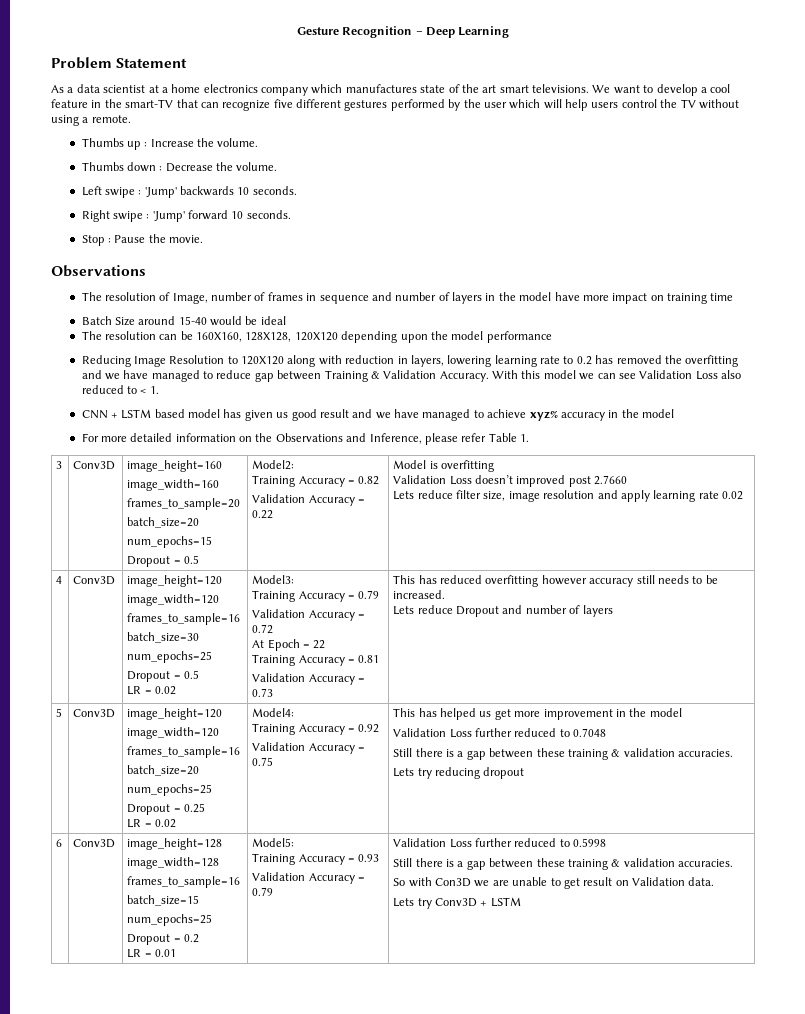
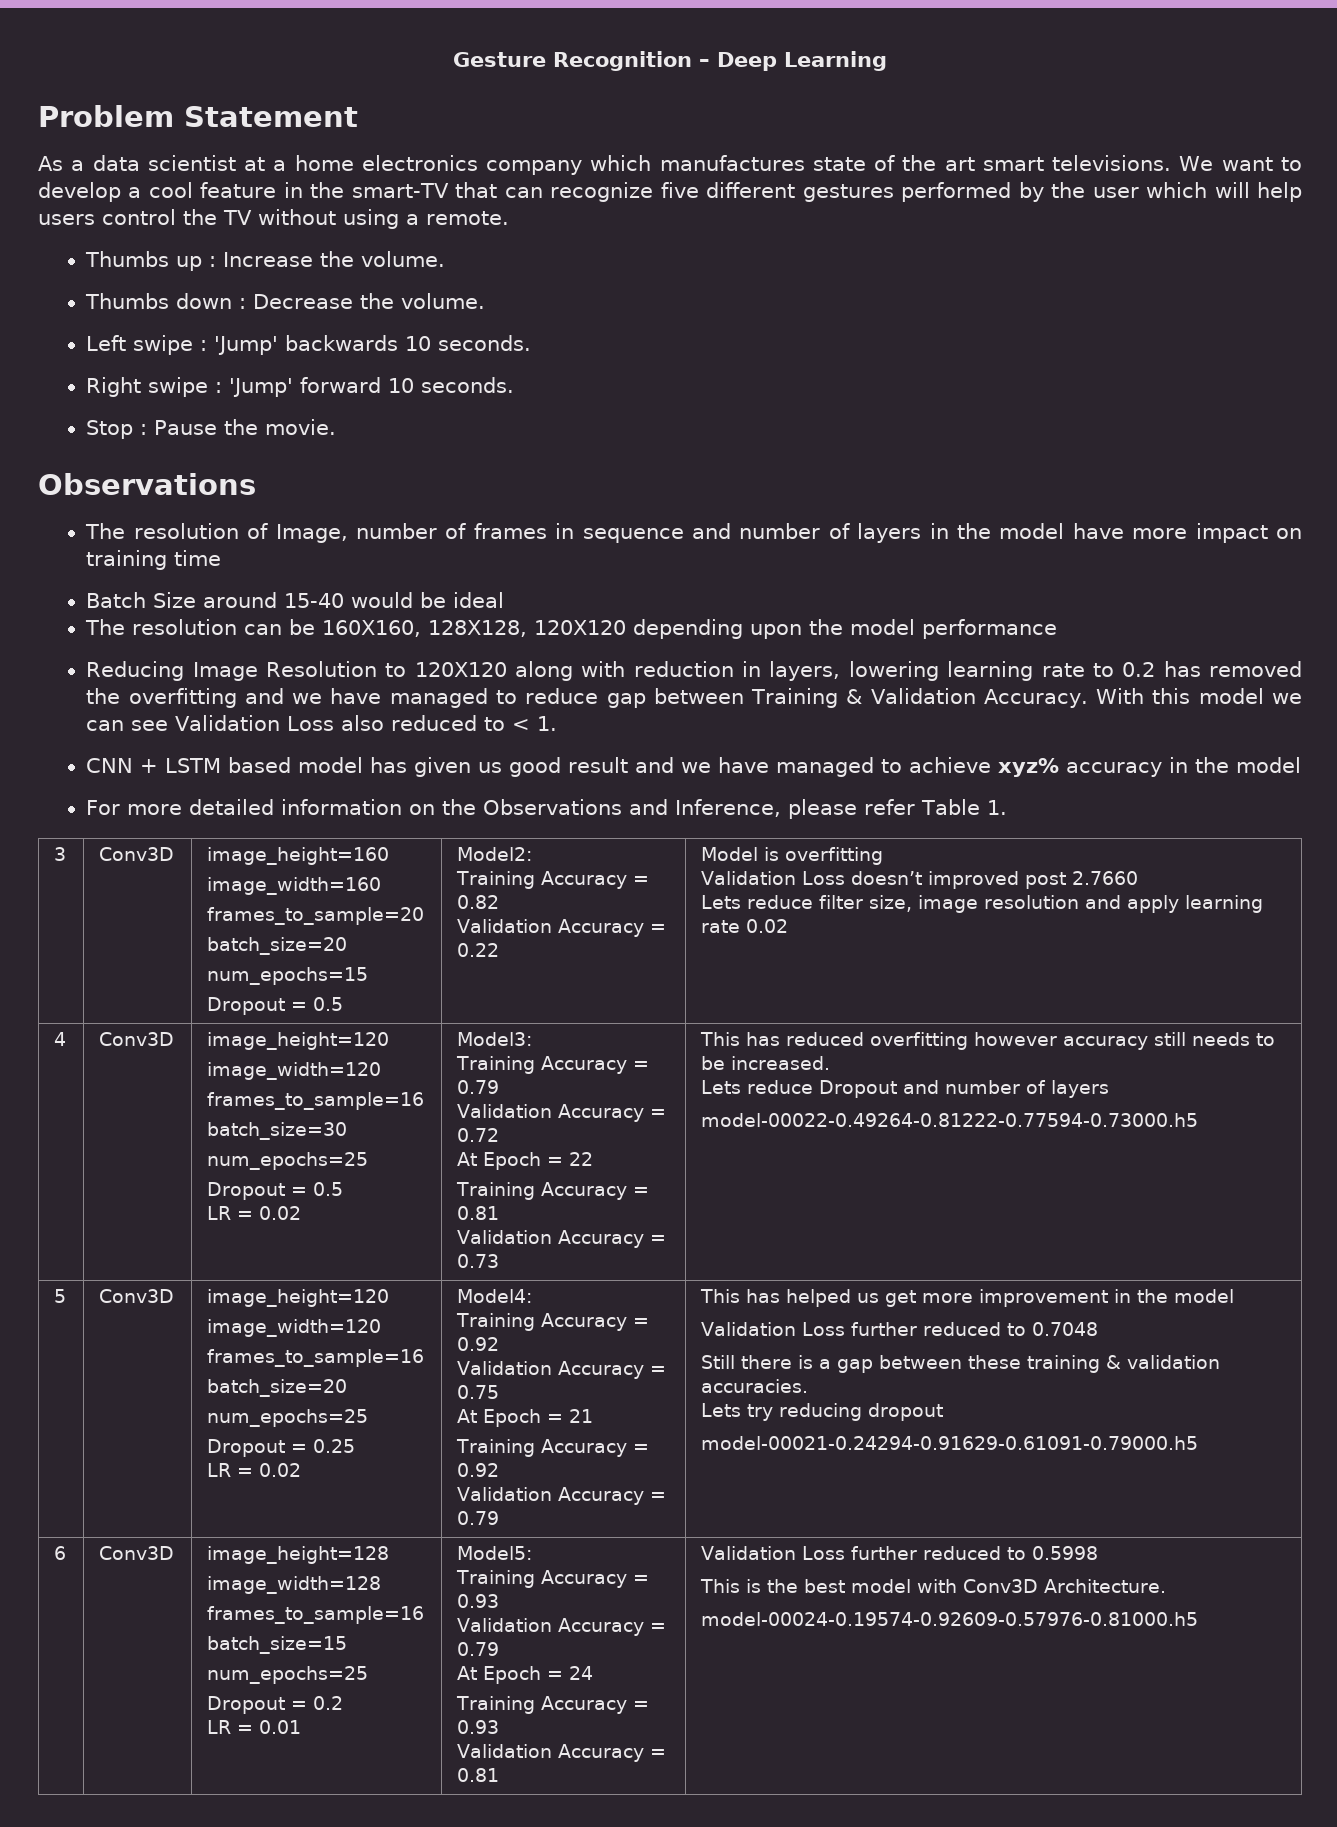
(613, 611) none -> [701,1113,1199,1127] // model-00022-0.49264-0.81222-0.77594-0.73000.h5
(274, 761) none -> [457,1409,594,1427] [456,1439,649,1457] [457,1463,500,1477] [457,1487,667,1505] [457,1511,500,1525] // At Epoch = 21 // Training Accuracy = 0.92 // Validation Accuracy = 0.79
(525, 773) none -> [701,1436,1199,1450] // model-00021-0.24294-0.91629-0.61091-0.79000.h5
(274, 891) none -> [457,1666,594,1684] [456,1696,649,1714] [457,1720,500,1734] [457,1744,667,1762] [457,1768,500,1782] // At Epoch = 24 // Training Accuracy = 0.93 // Validation Accuracy = 0.81
[393,858,734,870] [393,877,715,889] [393,897,521,909] Still there is a gap between these training & validation accuracies. // So with Con3D we are unable to get result on Validation data. // Lets try Conv3D + LSTM -> [700,1579,1167,1593] [701,1612,1199,1626] This is the best model with Conv3D Architecture. // model-00024-0.19574-0.92609-0.57976-0.81000.h5

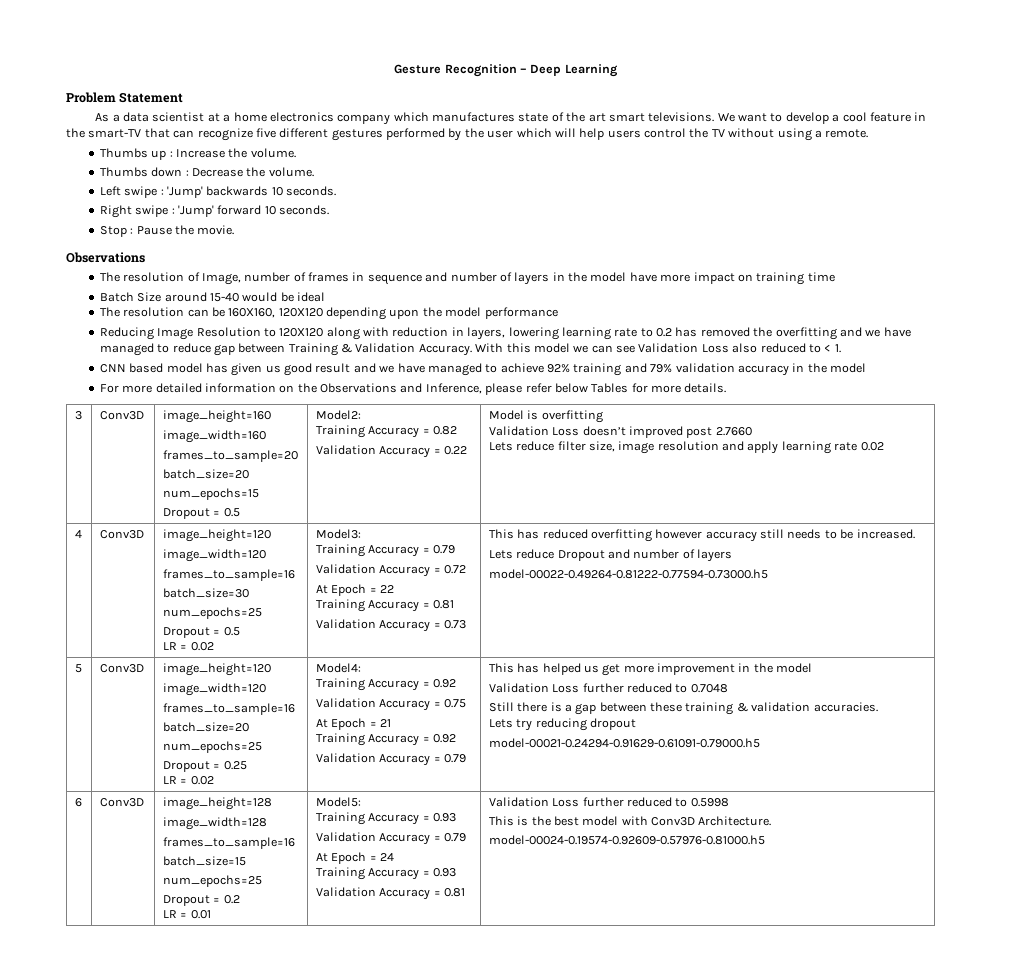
[428,620,528,637] 128X128, -> (276, 313) none
[140,758,222,773] + LSTM -> (126, 368) none
[998,758,1060,777] xyz% -> [547,363,735,376] 92% training and 79% validation
[921,799,1008,815] Table 1. -> [554,383,727,393] below Tables for more details.

